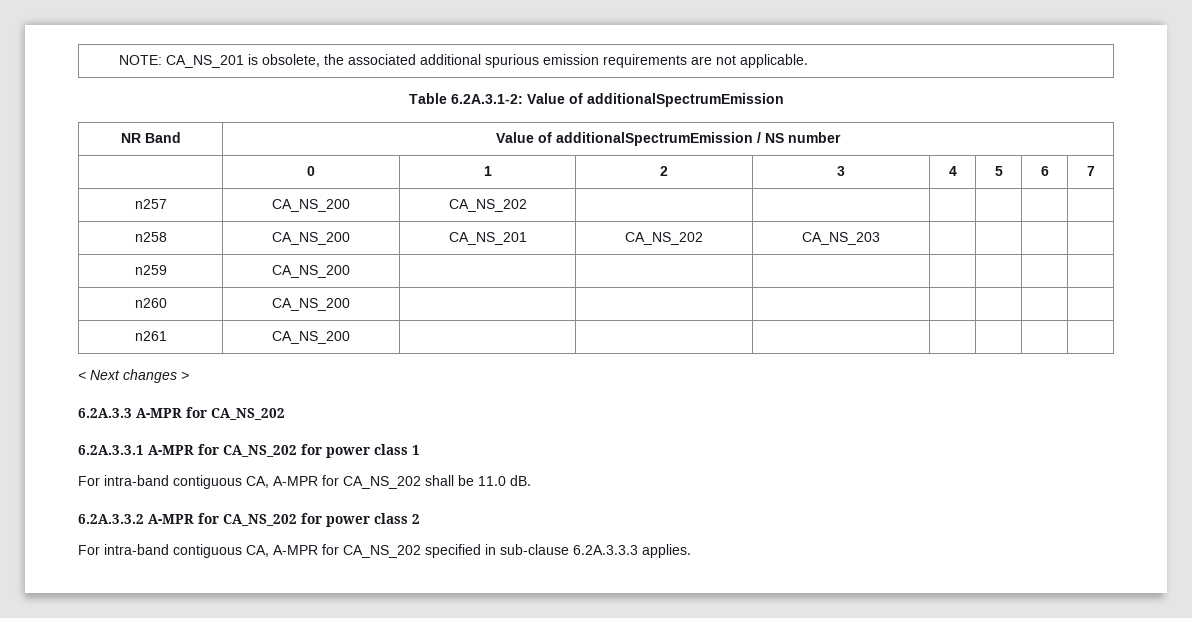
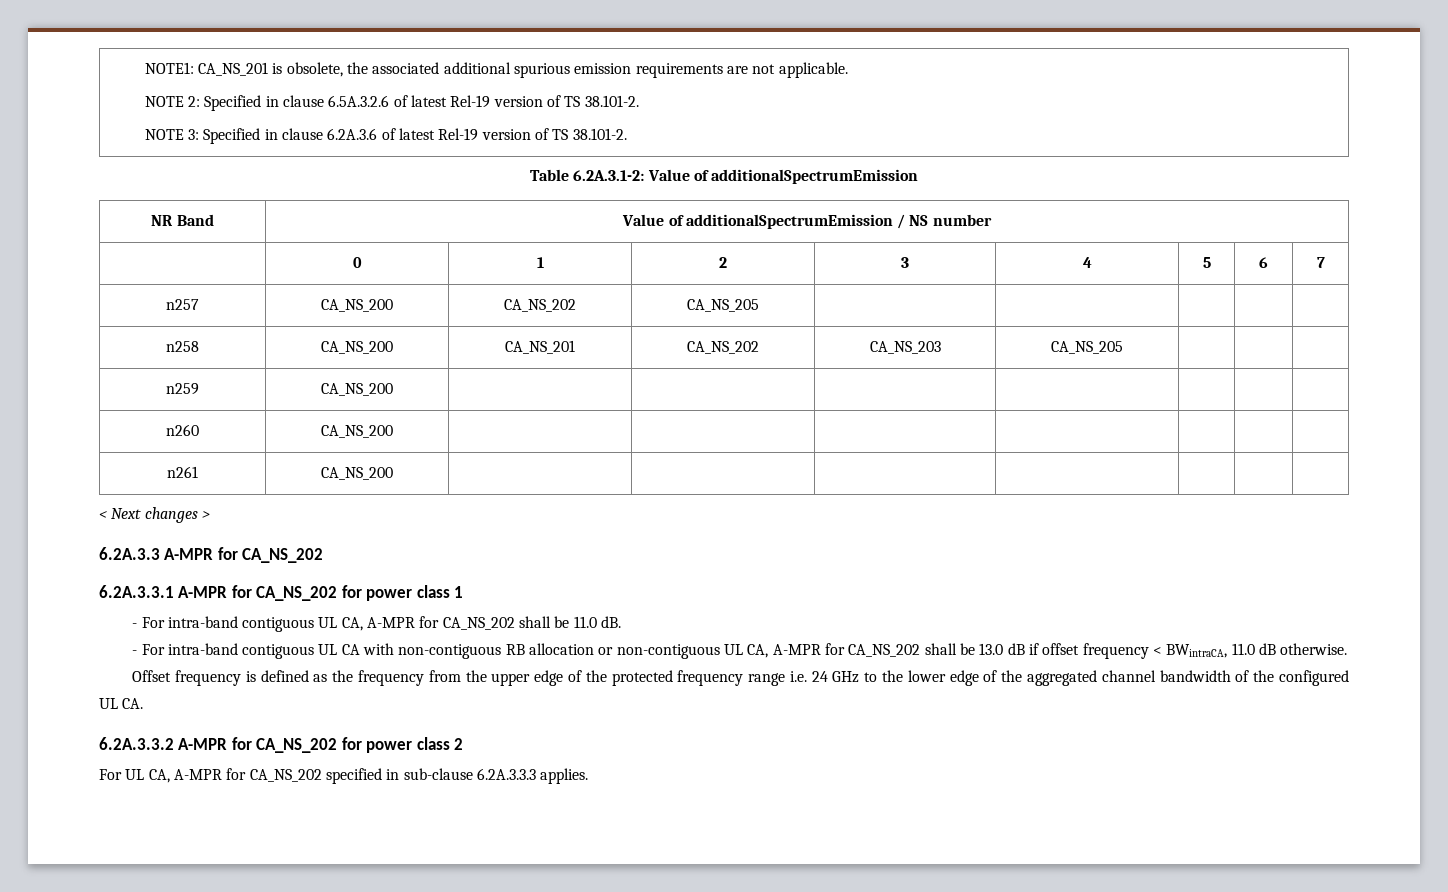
[118,55,162,65] NOTE: -> [144,62,194,74] NOTE1:
(808, 61) none -> [144,95,639,111] [144,128,627,144] // NOTE 2: Specified in clause 6.5A.3.2.6 of latest Rel-19 version of TS 38.101-2. // NOTE 3: Specified in clause 6.2A.3.6 of latest Rel-19 version of TS 38.101-2.
(527, 205) none -> [687,299,759,312] CA_NS_205
(880, 238) none -> [1051,341,1123,354] CA_NS_205
[78,475,242,489] For intra-band contiguous -> [132,616,338,632] - For intra-band contiguous UL
(531, 480) none -> [132,643,1348,659] [132,670,1349,686] [99,698,144,709] // - For intra-band contiguous UL CA with non-contiguous RB allocation or non-contiguous UL CA, A-MPR for CA_NS_202 shall be 13.0 dB if offset frequency < BWintraCA, 11.0 dB otherwise. // Offset frequency is defined as the frequency from the upper edge of the protected frequency range i.e. 24 GHz to the lower edge of the aggregated channel bandwidth of the configured UL CA.
[104,544,242,558] intra-band contiguous -> [125,769,145,780] UL

